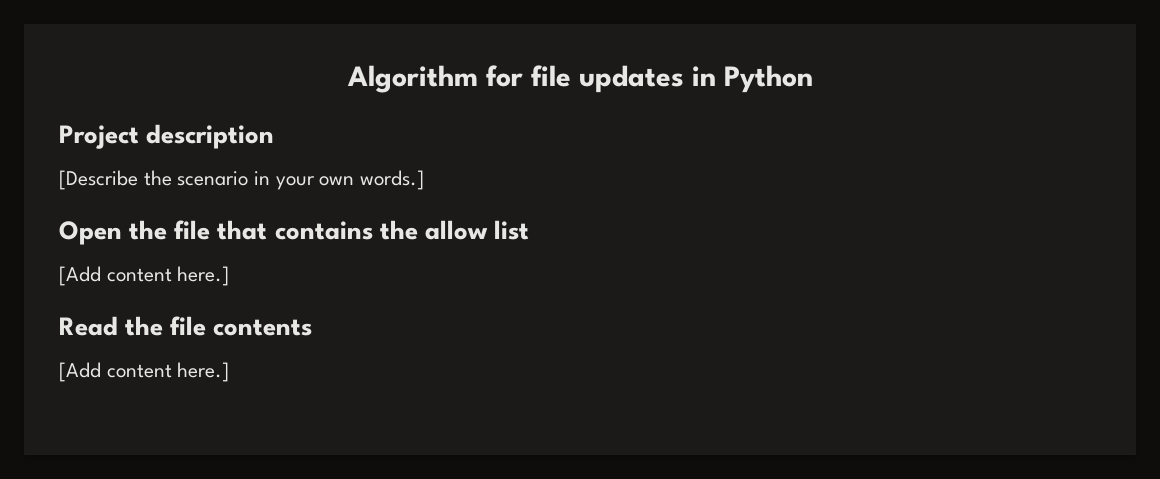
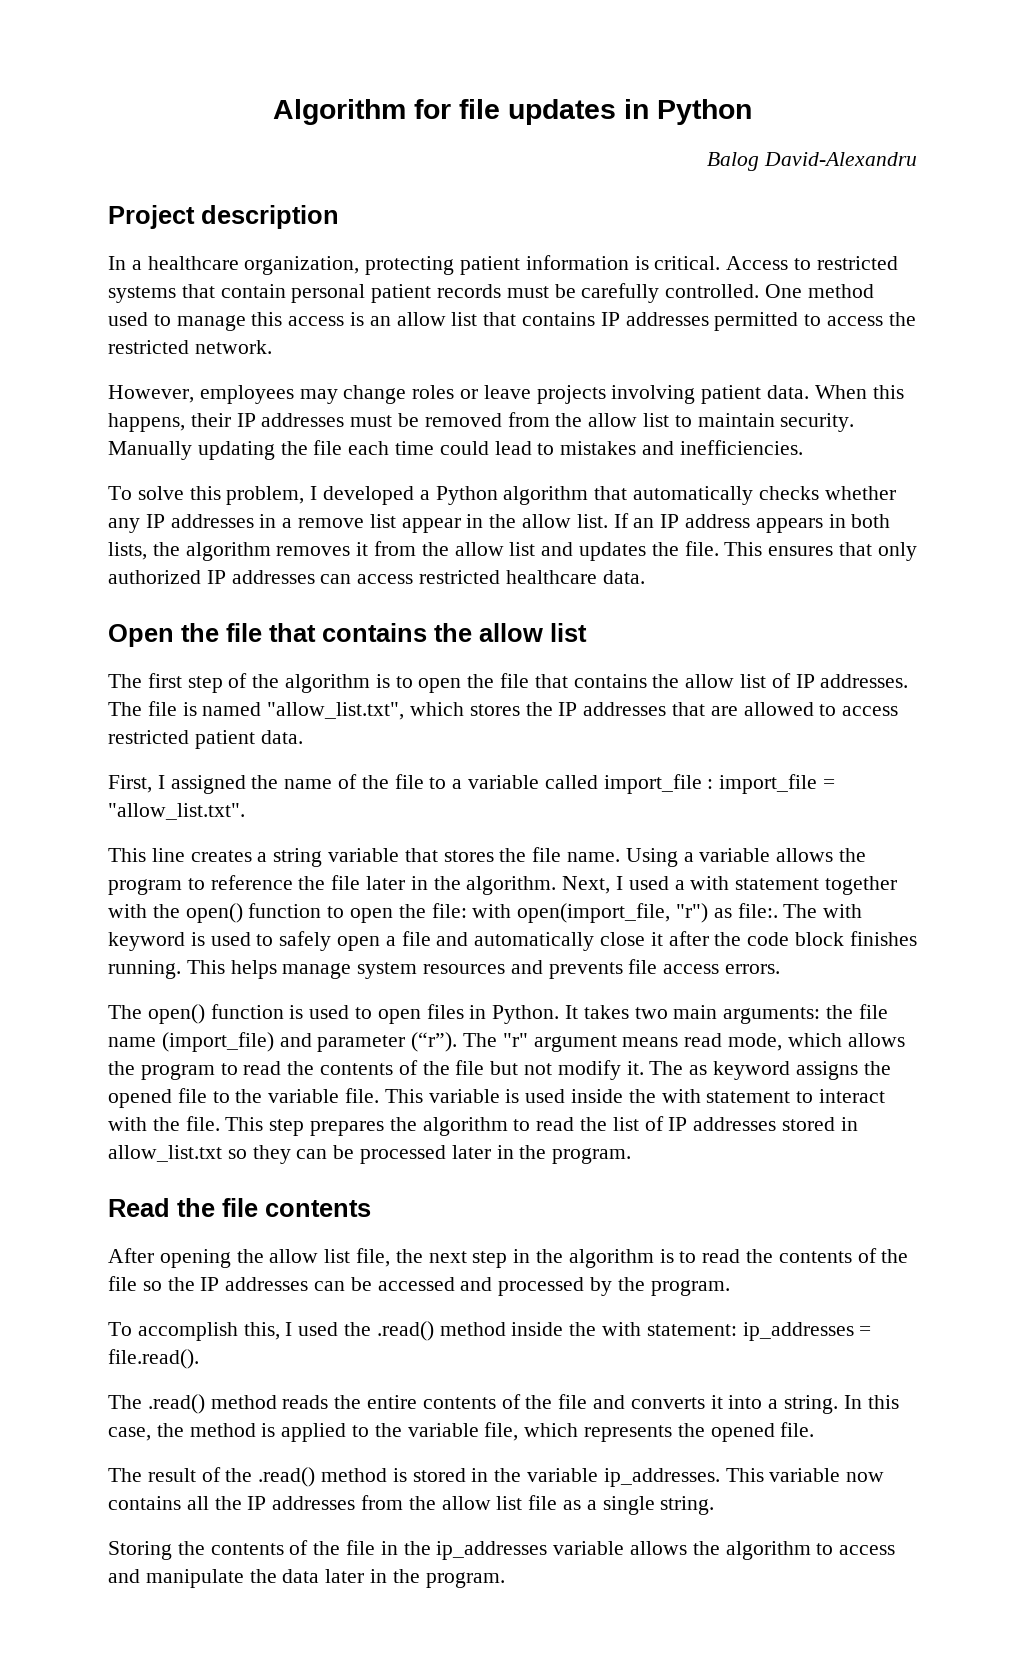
(813, 79) none -> [707,152,917,171] // Balog David-Alexandru
[59,170,425,190] [Describe the scenario in your own words.] -> [108,255,898,275] [108,283,874,303] [108,312,916,331] [108,340,272,354] [108,385,904,404] [108,412,855,432] [108,440,803,460] [108,486,896,505] [108,513,891,533] [108,541,917,561] [108,570,645,584] In a healthcare organization, protecting patient information is critical. Access to restricted systems that contain personal patient records must be carefully controlled. One method used to manage this access is an allow list that contains IP addresses permitted to access the restricted network. // However, employees may change roles or leave projects involving patient data. When this happens, their IP addresses must be removed from the allow list to maintain security. Manually updating the file each time could lead to mistakes and inefficiencies. // To solve this problem, I developed a Python algorithm that automatically checks whether any IP addresses in a remove list appear in the allow list. If an IP address appears in both lists, the algorithm removes it from the allow list and updates the file. This ensures that only authorized IP addresses can access restricted healthcare data.
[59,266,230,286] [59,316,313,336] [59,362,230,382] [Add content here.] // Read the file contents // [Add content here.] -> [108,673,909,693] [108,701,899,720] [108,730,303,749] [108,774,836,794] [108,803,245,820] [108,847,867,867] [108,875,898,895] [108,903,863,923] [108,931,917,951] [108,959,781,979] [108,1004,888,1024] [108,1032,905,1052] [108,1060,891,1080] [108,1088,886,1108] [108,1116,858,1136] [108,1145,632,1164] [108,1198,371,1217] [108,1248,909,1268] [108,1276,730,1296] [108,1321,872,1341] [108,1349,199,1369] [108,1394,899,1414] [108,1422,815,1442] [108,1467,885,1487] [108,1495,715,1515] [108,1540,896,1560] [108,1569,505,1588] The first step of the algorithm is to open the file that contains the allow list of IP addresses. The file is named "allow_list.txt", which stores the IP addresses that are allowed to access restricted patient data. // First, I assigned the name of the file to a variable called import_file : import_file = "allow_list.txt". // This line creates a string variable that stores the file name. Using a variable allows the program to reference the file later in the algorithm. Next, I used a with statement together with the open() function to open the file: with open(import_file, "r") as file:. The with keyword is used to safely open a file and automatically close it after the code block finishes running. This helps manage system resources and prevents file access errors. // The open() function is used to open files in Python. It takes two main arguments: the file name (import_file) and parameter (“r”). The "r" argument means read mode, which allows the program to read the contents of the file but not modify it. The as keyword assigns the opened file to the variable file. This variable is used inside the with statement to interact with the file. This step prepares the algorithm to read the list of IP addresses stored in allow_list.txt so they can be processed later in the program. // Read the file contents // After opening the allow list file, the next step in the algorithm is to read the contents of the file so the IP addresses can be accessed and processed by the program. // To accomplish this, I used the .read() method inside the with statement: ip_addresses = file.read(). // The .read() method reads the entire contents of the file and converts it into a string. In this case, the method is applied to the variable file, which represents the opened file. // The result of the .read() method is stored in the variable ip_addresses. This variable now contains all the IP addresses from the allow list file as a single string. // Storing the contents of the file in the ip_addresses variable allows the algorithm to access and manipulate the data later in the program.

